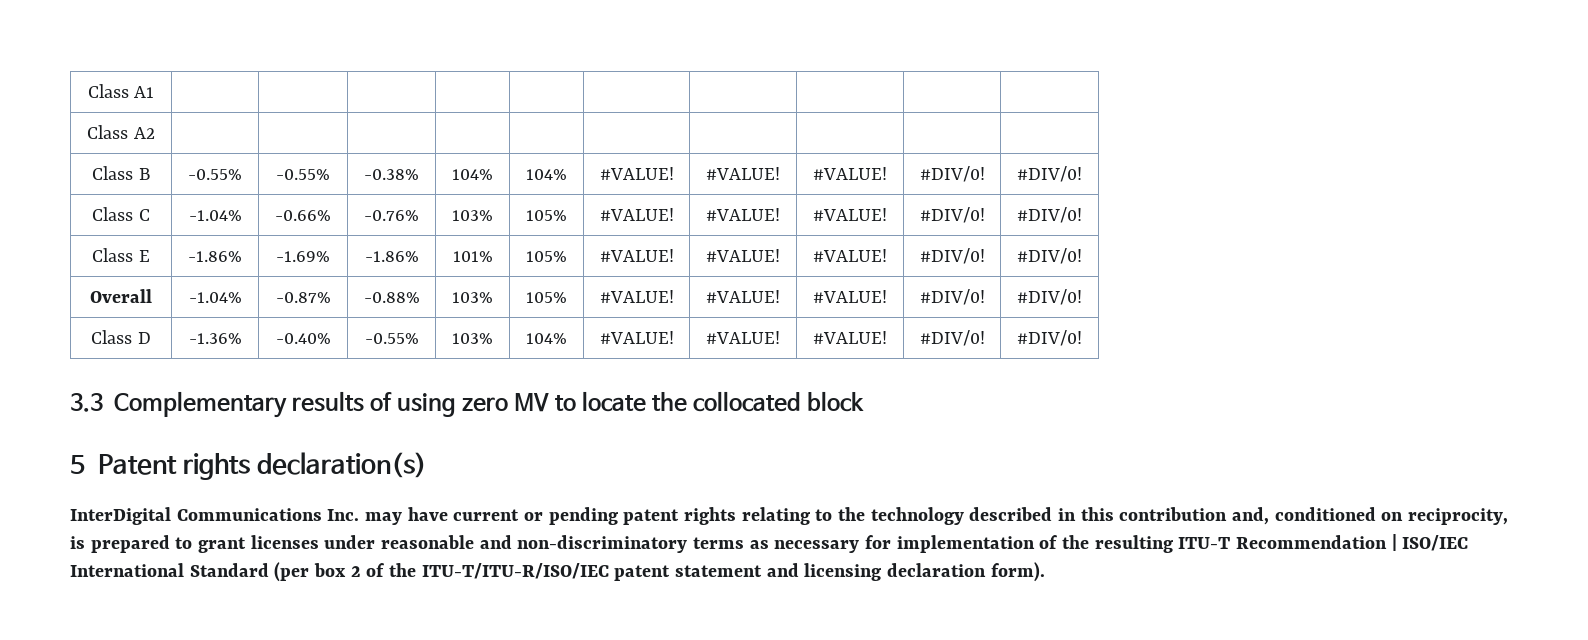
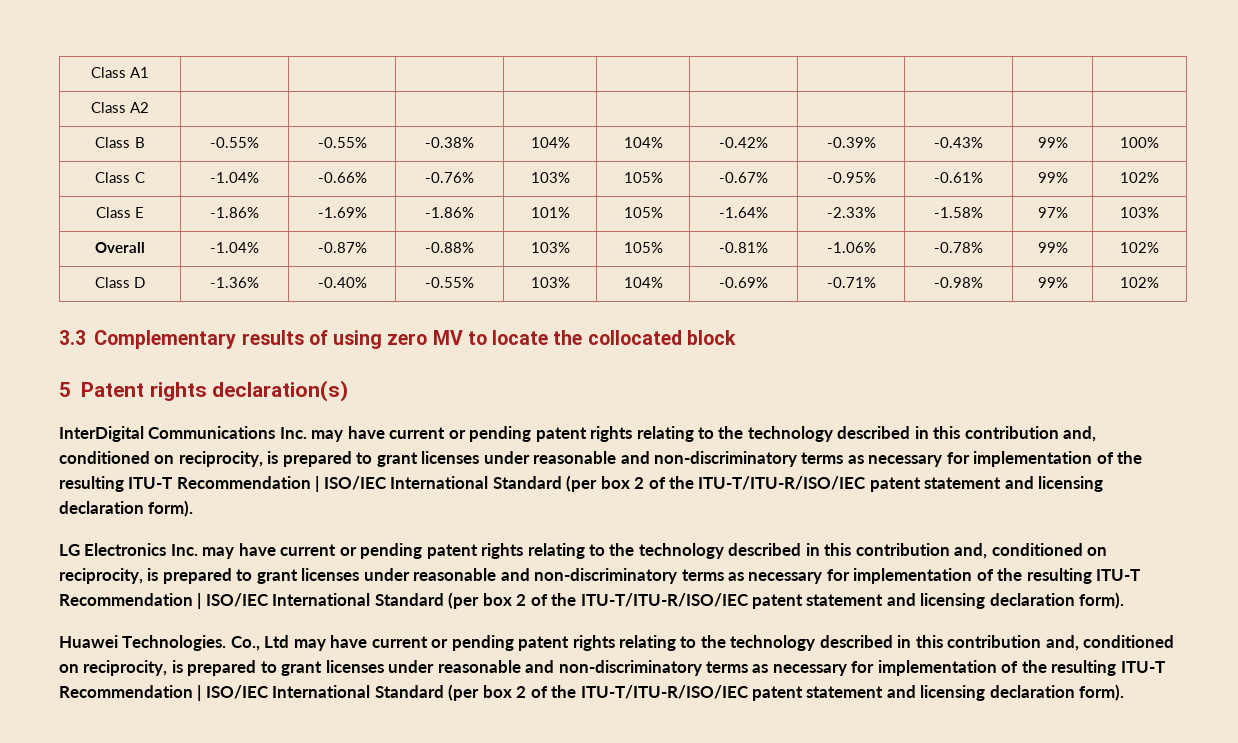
[599,167,674,180] [706,167,780,180] [813,167,887,180] [919,166,985,182] [1017,166,1082,182] #VALUE! | #VALUE! | #VALUE! | #DIV/0! | #DIV/0! -> [719,137,768,148] [826,137,876,148] [934,137,983,148] [1037,137,1068,148] [1120,137,1159,148] -0.42% | -0.39% | -0.43% | 99% | 100%
[599,208,674,221] [706,208,780,221] [813,208,887,221] [919,207,985,223] [1017,207,1082,223] #VALUE! | #VALUE! | #VALUE! | #DIV/0! | #DIV/0! -> [719,172,768,183] [826,172,876,183] [934,172,983,183] [1037,172,1068,183] [1120,172,1159,183] -0.67% | -0.95% | -0.61% | 99% | 102%
[599,249,674,262] [706,249,780,262] [813,249,887,262] [919,248,985,264] [1017,248,1082,264] #VALUE! | #VALUE! | #VALUE! | #DIV/0! | #DIV/0! -> [719,207,768,218] [826,207,876,218] [934,207,983,218] [1037,207,1068,218] [1120,207,1159,218] -1.64% | -2.33% | -1.58% | 97% | 103%
[599,290,674,303] [706,290,780,303] [813,290,887,303] [919,289,985,305] [1017,289,1082,305] #VALUE! | #VALUE! | #VALUE! | #DIV/0! | #DIV/0! -> [719,242,768,253] [826,242,876,253] [934,242,983,253] [1037,242,1068,253] [1120,242,1159,253] -0.81% | -1.06% | -0.78% | 99% | 102%
[599,331,674,344] [706,331,780,344] [813,331,887,344] [919,330,985,346] [1017,330,1082,346] #VALUE! | #VALUE! | #VALUE! | #DIV/0! | #DIV/0! -> [719,277,768,288] [826,277,876,288] [934,277,983,288] [1037,277,1068,288] [1120,277,1159,288] -0.69% | -0.71% | -0.98% | 99% | 102%
(1045, 572) none -> [59,543,1108,559] [59,568,1141,584] [59,592,1125,609] [59,635,1175,651] [59,660,1165,676] [59,684,1125,701] // LG Electronics Inc. may have current or pending patent rights relating to the technology described in this contribution and, conditioned on reciprocity, is prepared to grant licenses under reasonable and non-discriminatory terms as necessary for implementation of the resulting ITU-T Recommendation | ISO/IEC International Standard (per box 2 of the ITU-T/ITU-R/ISO/IEC patent statement and licensing declaration form). // Huawei Technologies. Co., Ltd may have current or pending patent rights relating to the technology described in this contribution and, conditioned on reciprocity, is prepared to grant licenses under reasonable and non-discriminatory terms as necessary for implementation of the resulting ITU-T Recommendation | ISO/IEC International Standard (per box 2 of the ITU-T/ITU-R/ISO/IEC patent statement and licensing declaration form).

